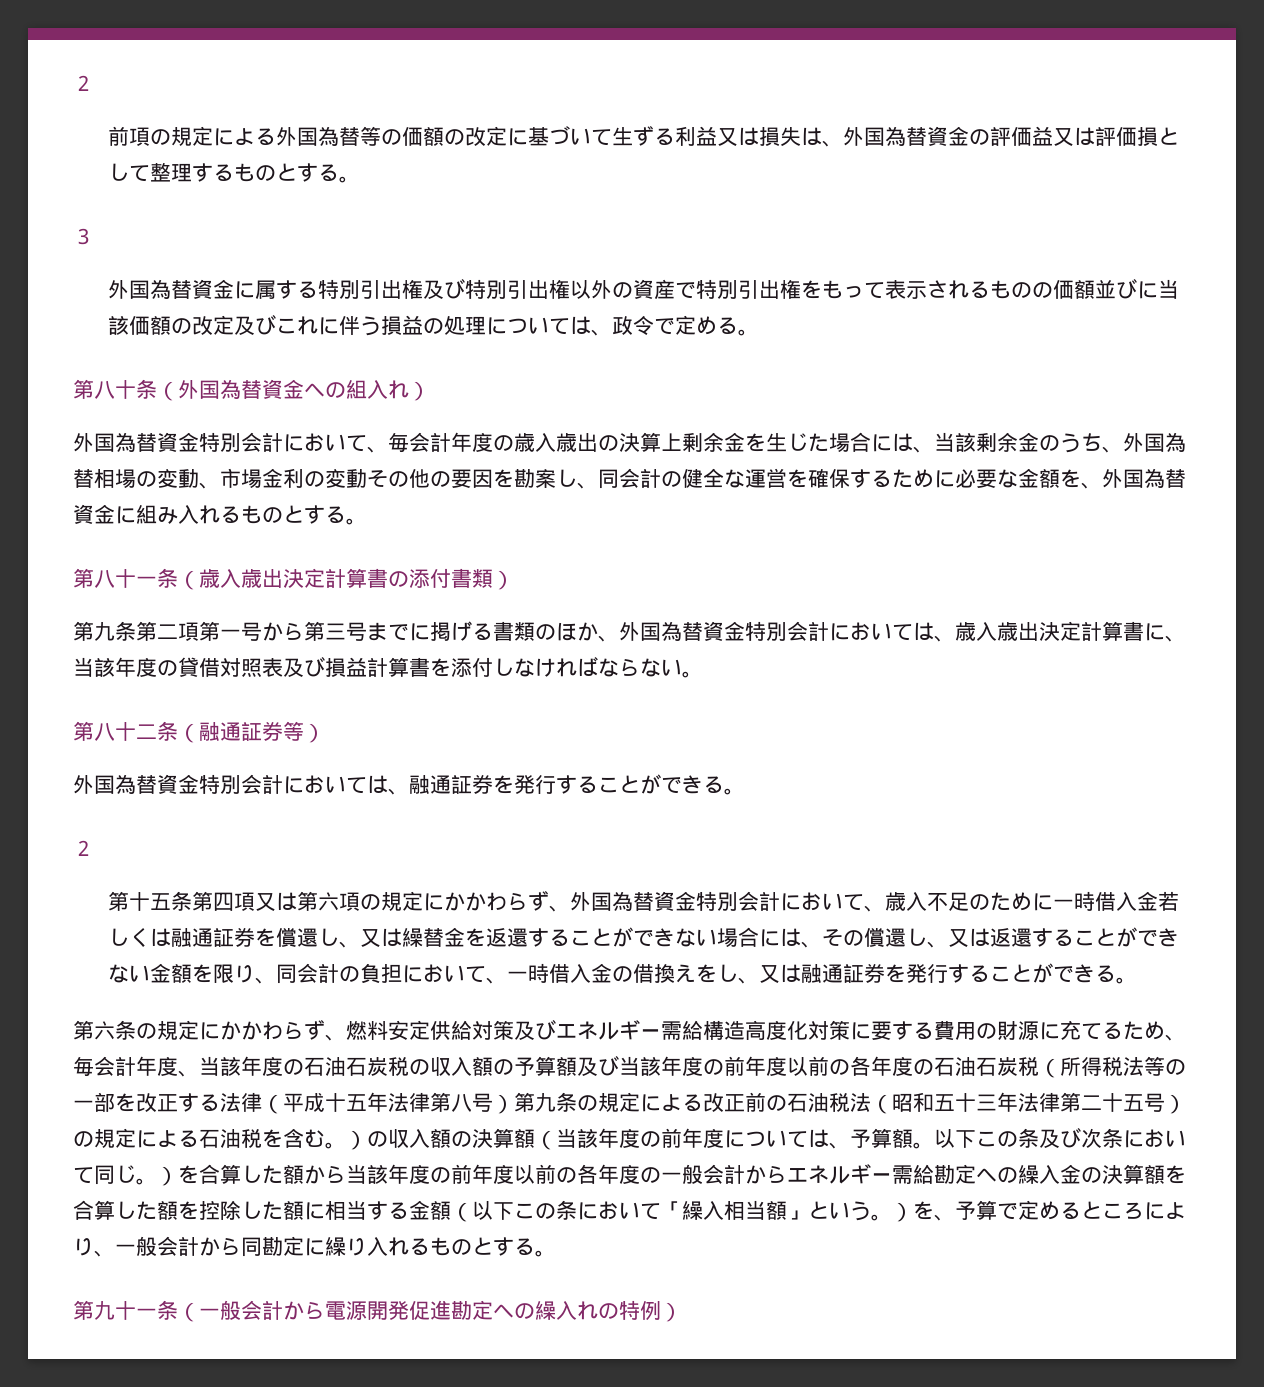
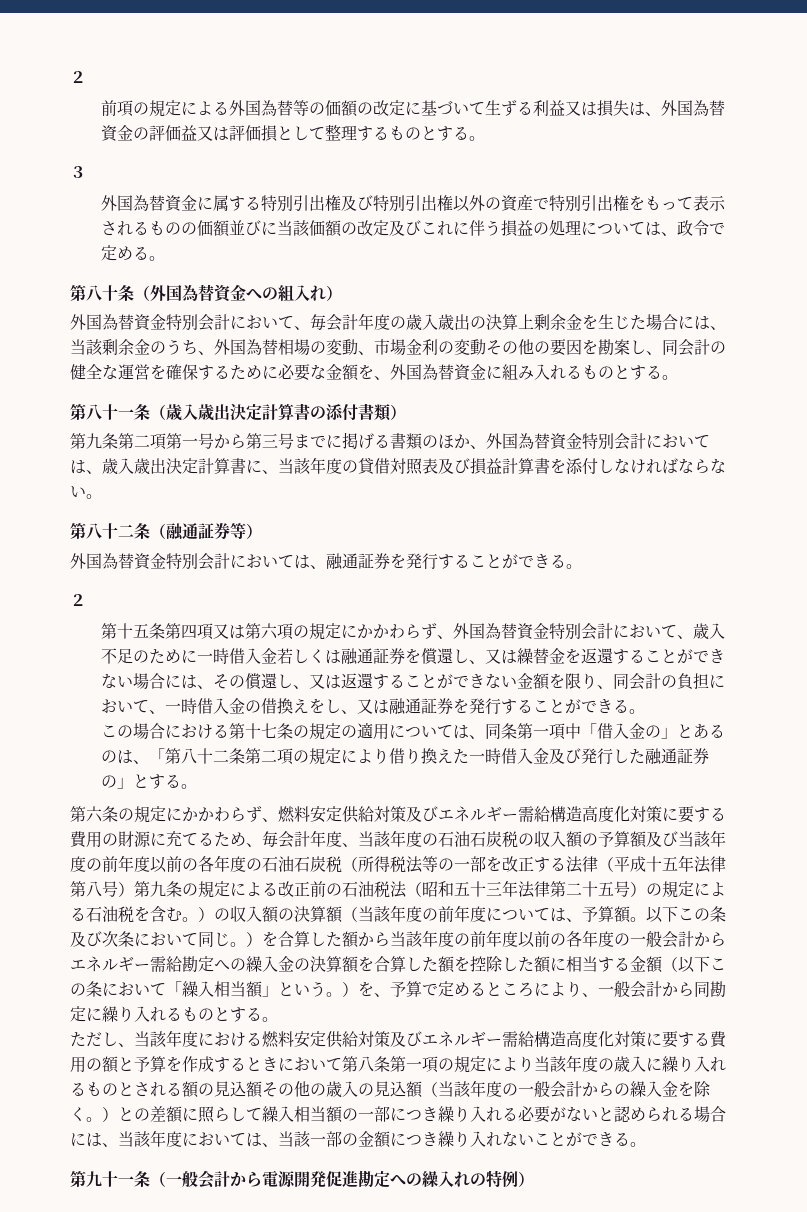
(1138, 980) none -> [101,722,726,740] [101,748,710,765] [101,774,198,789] // この場合における第十七条の規定の適用については、同条第一項中「借入金の」とあるのは、「第八十二条第二項の規定により借り換えた一時借入金及び発行した融通証券の」とする。
(556, 1253) none -> [70,1030,727,1048] [70,1055,726,1073] [70,1080,711,1098] [70,1106,726,1123] [70,1130,646,1148] // ただし、当該年度における燃料安定供給対策及びエネルギー需給構造高度化対策に要する費用の額と予算を作成するときにおいて第八条第一項の規定により当該年度の歳入に繰り入れるものとされる額の見込額その他の歳入の見込額（当該年度の一般会計からの繰入金を除く。）との差額に照らして繰入相当額の一部につき繰り入れる必要がないと認められる場合には、当該年度においては、当該一部の金額につき繰り入れないことができる。

